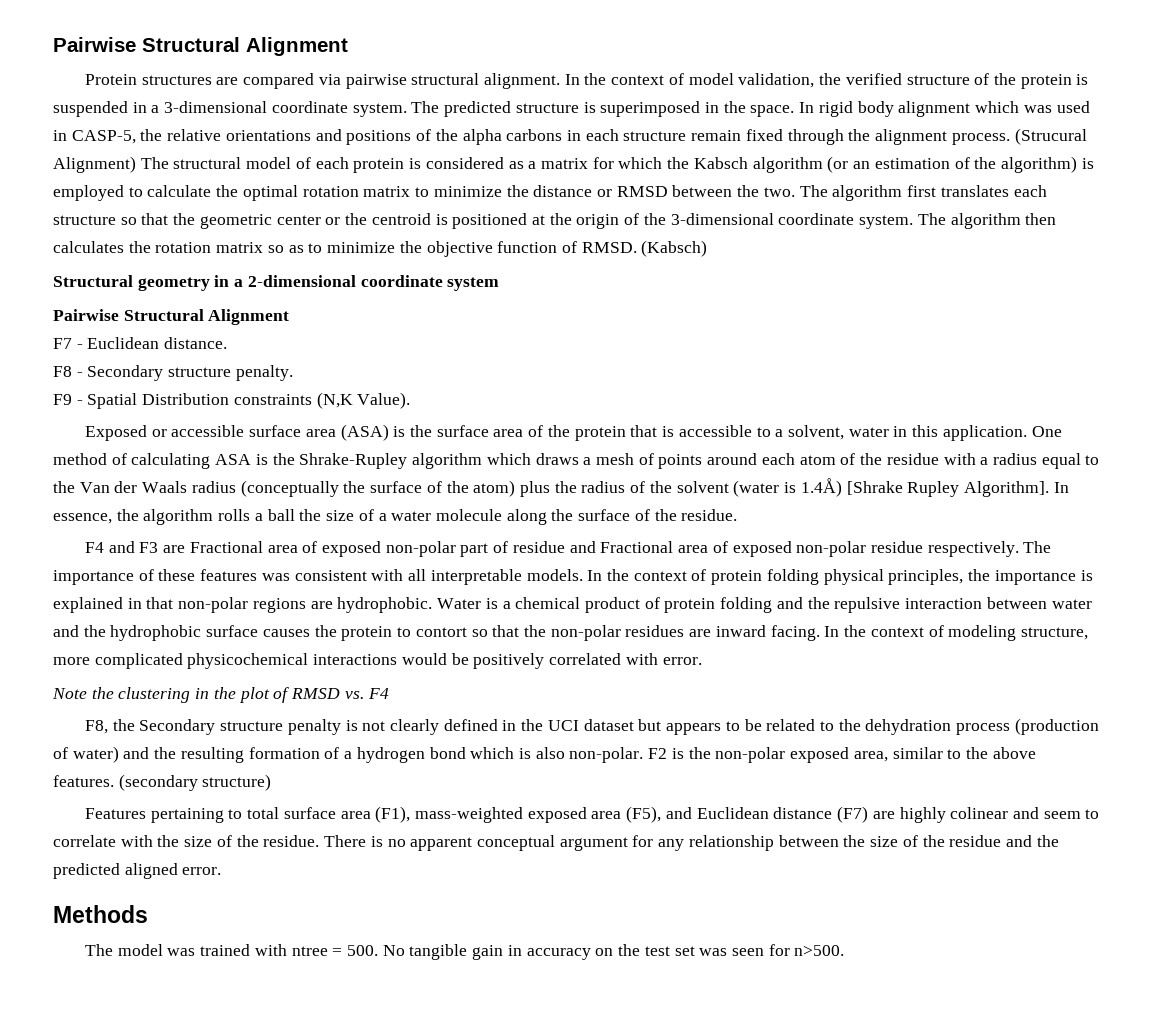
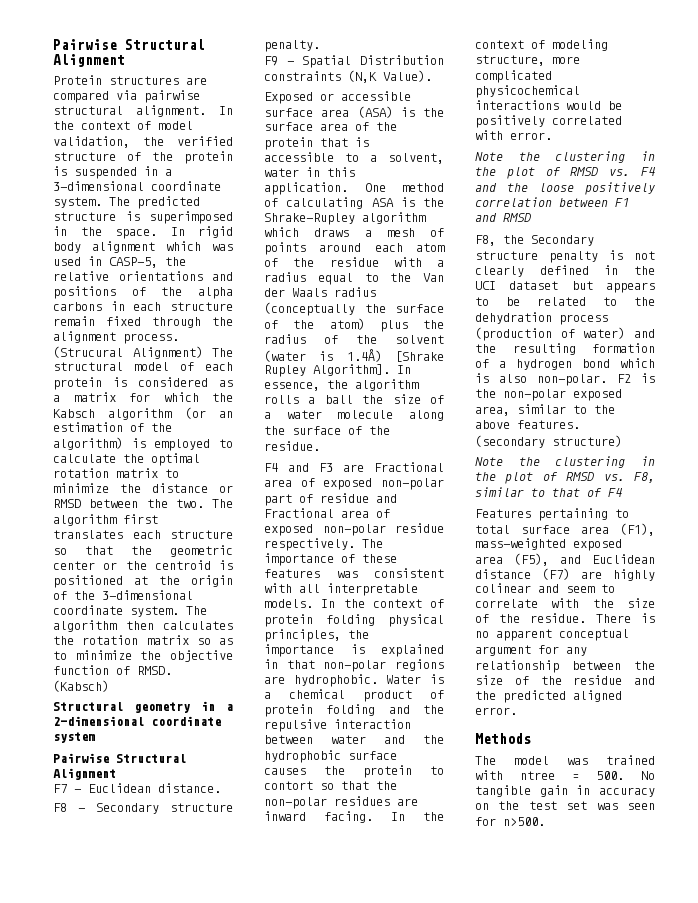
(389, 693) none -> [475,182,655,195] [475,197,629,207] [475,213,531,222] and the loose positively correlation between F1 and RMSD
(272, 782) none -> [475,456,655,468] [475,472,655,484] [475,487,623,497] // Note the clustering in the plot of RMSD vs. F8, similar to that of F4

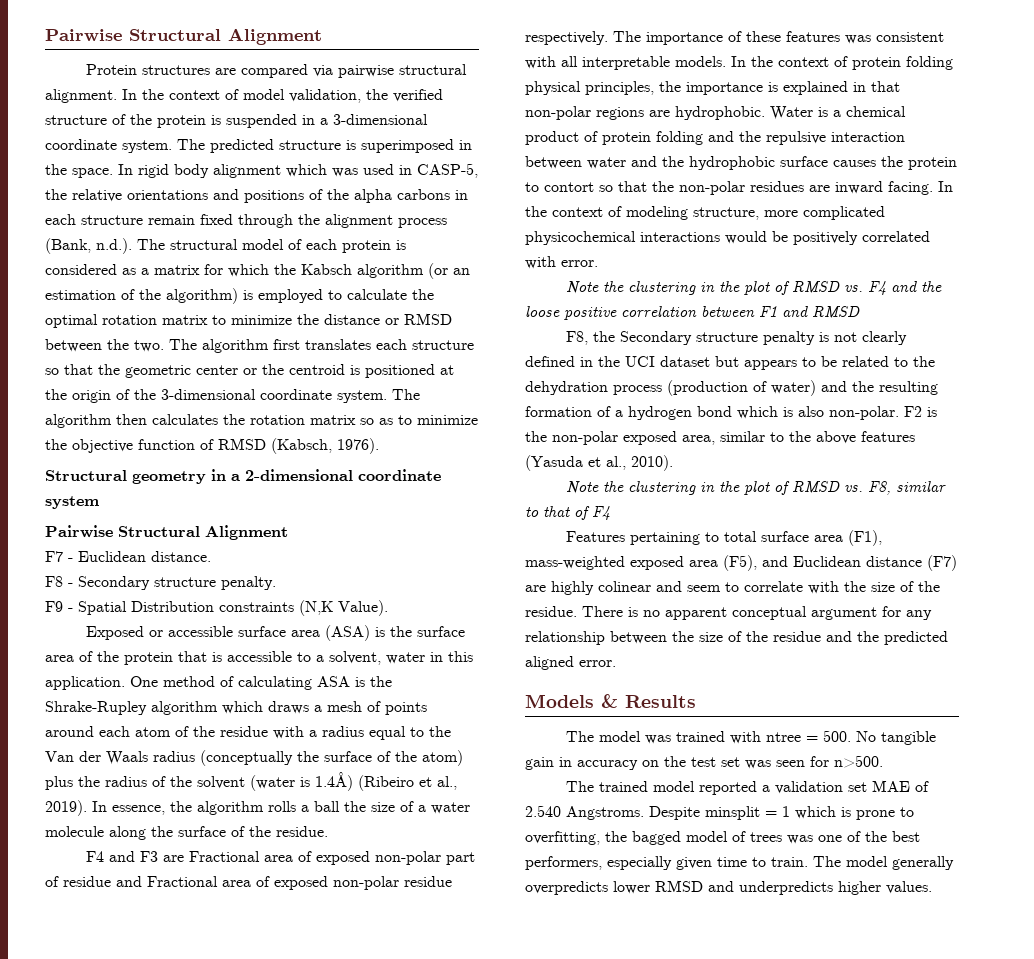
[123,333,179,344] [53,346,203,359] process. (Strucural Alignment) -> [398,218,447,228] [45,238,132,254] process (Bank, n.d.).
[137,666,172,675] [53,680,109,692] RMSD. (Kabsch) -> [218,438,379,454] RMSD (Kabsch, 1976).
[395,351,444,362] [264,364,390,377] [Shrake Rupley Algorithm]. -> [358,775,457,791] [45,800,87,816] (Ribeiro et al., 2019).
[585,182,655,195] positively -> [564,307,617,320] positive
[517,420,580,429] [475,435,622,448] features. (secondary structure) -> [861,431,915,442] [525,455,673,471] features (Yasuda et al., 2010).
[475,733,531,744] Methods -> [525,694,696,708] Models & Results
(545, 821) none -> [565,780,929,795] [525,805,914,820] [525,831,920,845] [525,856,954,870] [525,880,932,895] // The trained model reported a validation set MAE of 2.540 Angstroms. Despite minsplit = 1 which is prone to overfitting, the bagged model of trees was one of the best performers, especially given time to train. The model generally overpredicts lower RMSD and underpredicts higher values.

